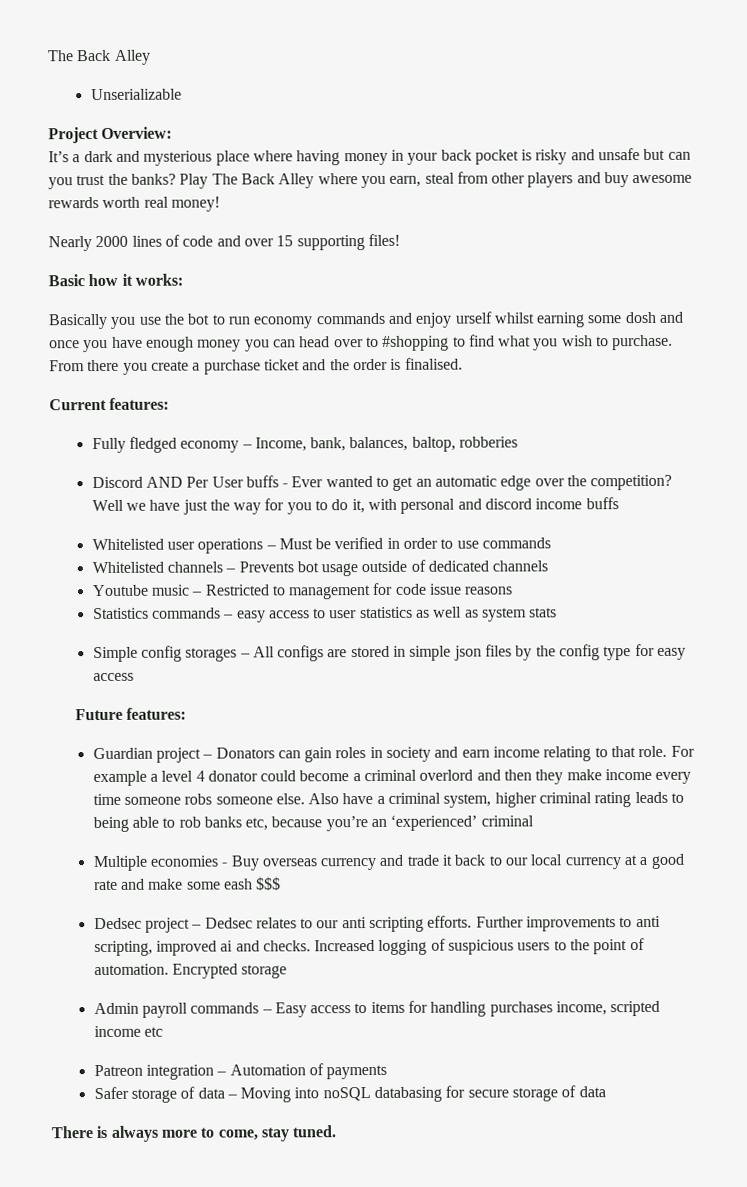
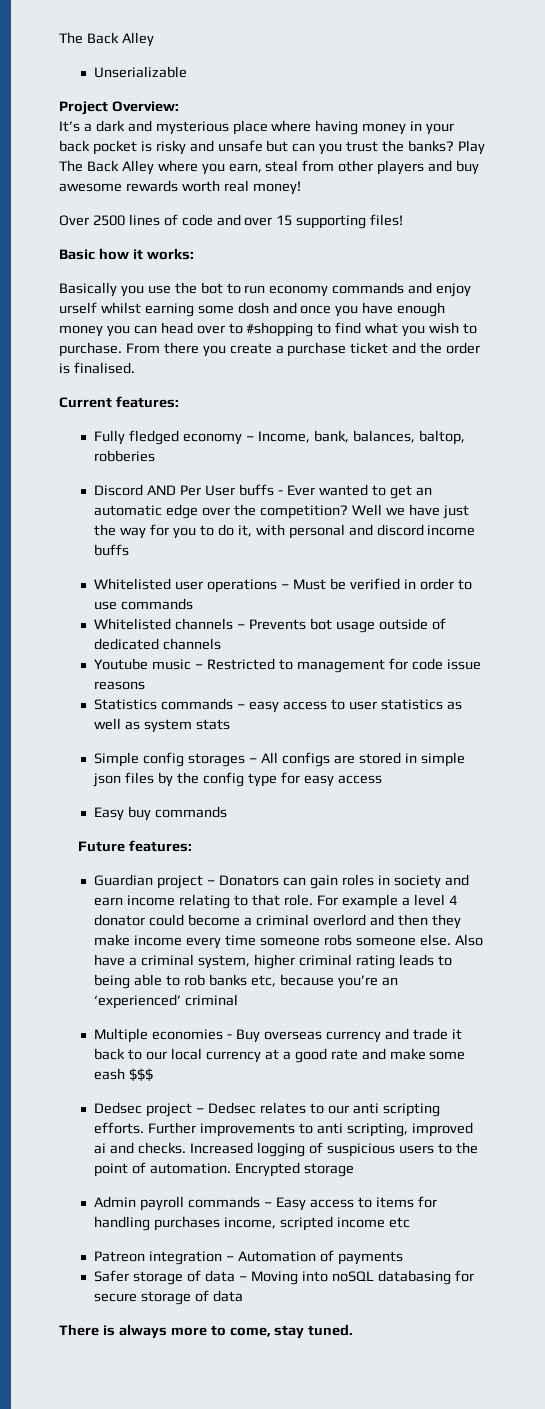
[48,235,129,252] Nearly 2000 -> [59,215,125,226] Over 2500
(134, 677) none -> [94,806,228,821] // Easy buy commands

